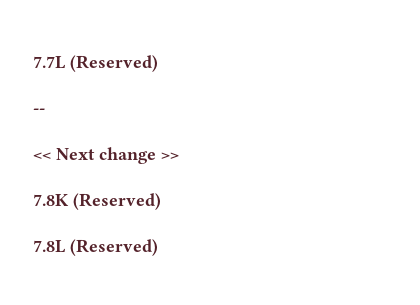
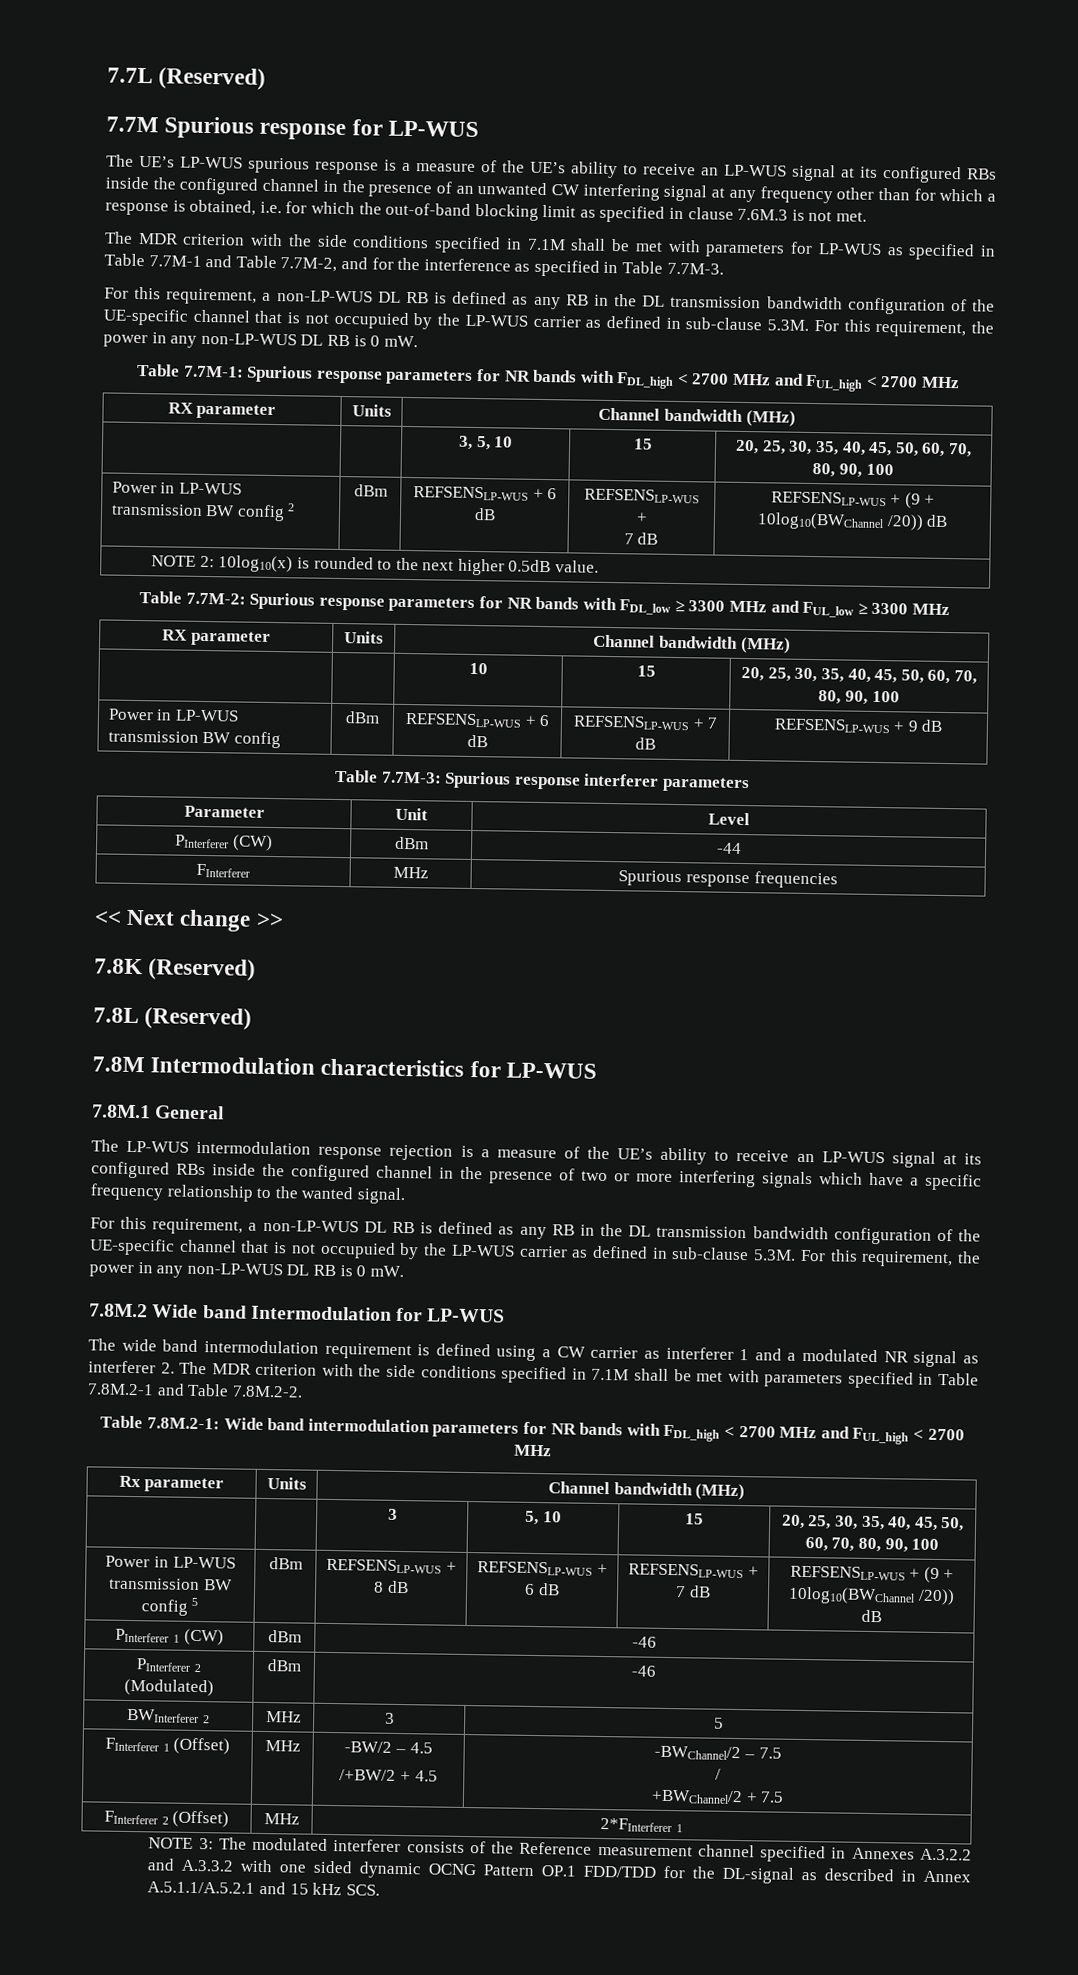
[33,108,45,114] -- -> [106,116,479,141] [106,154,997,184] [105,176,997,204] [105,199,868,223] [104,231,996,261] [104,253,724,277] [104,286,995,315] [103,308,994,338] [103,332,418,348] [136,363,961,392] [167,402,277,420] [351,404,392,417] [598,407,796,427] [457,435,514,451] [632,438,653,450] [735,439,972,458] [812,463,894,478] [111,481,242,495] [110,503,296,522] [353,484,388,497] [412,486,558,501] [473,507,496,521] [584,488,700,504] [635,512,648,523] [623,532,659,545] [770,491,936,509] [756,512,949,531] [151,555,600,576] [138,591,951,618] [162,629,271,646] [344,631,384,644] [593,634,791,654] [468,662,488,675] [636,665,656,677] [741,666,977,685] [818,690,900,705] [107,708,239,722] [107,730,281,749] [345,711,380,724] [404,712,551,728] [466,734,488,748] [572,715,719,731] [634,737,656,750] [773,718,944,734] [335,769,750,793] [183,805,265,818] [395,807,428,821] [708,812,750,826] [175,834,273,852] [394,836,429,850] [716,842,742,854] [196,863,250,878] [392,866,429,879] [618,870,838,889] 7.7M Spurious response for LP-WUS // The UE’s LP-WUS spurious response is a measure of the UE’s ability to receive an LP-WUS signal at its configured RBs inside the configured channel in the presence of an unwanted CW interfering signal at any frequency other than for which a response is obtained, i.e. for which the out-of-band blocking limit as specified in clause 7.6M.3 is not met. // The MDR criterion with the side conditions specified in 7.1M shall be met with parameters for LP-WUS as specified in Table 7.7M-1 and Table 7.7M-2, and for the interference as specified in Table 7.7M-3. // For this requirement, a non-LP-WUS DL RB is defined as any RB in the DL transmission bandwidth configuration of the UE-specific channel that is not occupuied by the LP-WUS carrier as defined in sub-clause 5.3M. For this requirement, the power in any non-LP-WUS DL RB is 0 mW. // Table 7.7M-1: Spurious response parameters for NR bands with FDL_high < 2700 MHz and FUL_high < 2700 MHz // RX parameter | Units | Channel bandwidth (MHz) // | | 3, 5, 10 | 15 | 20, 25, 30, 35, 40, 45, 50, 60, 70, 80, 90, 100 // Power in LP-WUS transmission BW config 2 | dBm | REFSENSLP-WUS + 6 dB | REFSENSLP-WUS + // 7 dB | REFSENSLP-WUS + (9 + 10log10(BWChannel /20)) dB // NOTE 2: 10log10(x) is rounded to the next higher 0.5dB value. // Table 7.7M-2: Spurious response parameters for NR bands with FDL_low ≥ 3300 MHz and FUL_low ≥ 3300 MHz // RX parameter | Units | Channel bandwidth (MHz) // | | 10 | 15 | 20, 25, 30, 35, 40, 45, 50, 60, 70, 80, 90, 100 // Power in LP-WUS transmission BW config | dBm | REFSENSLP-WUS + 6 dB | REFSENSLP-WUS + 7 dB | REFSENSLP-WUS + 9 dB // Table 7.7M-3: Spurious response interferer parameters // Parameter | Unit | Level // PInterferer (CW) | dBm | -44 // FInterferer | MHz | Spurious response frequencies
(158, 247) none -> [92,1056,597,1079] [92,1104,226,1120] [91,1139,982,1168] [91,1161,982,1191] [90,1183,406,1205] [90,1216,981,1245] [89,1238,981,1268] [89,1262,404,1278] [89,1303,506,1323] [88,1338,980,1368] [88,1360,979,1389] [87,1383,303,1398] [100,1415,965,1445] [513,1444,552,1457] [118,1475,225,1493] [266,1477,307,1490] [547,1481,746,1501] [387,1508,398,1520] [525,1510,562,1526] [685,1513,704,1525] [780,1514,965,1532] [804,1537,940,1553] [105,1555,236,1569] [109,1577,233,1591] [140,1597,199,1616] [268,1557,303,1570] [326,1558,457,1574] [374,1580,409,1594] [477,1561,608,1576] [524,1583,560,1596] [628,1563,759,1579] [675,1585,711,1598] [789,1565,955,1584] [788,1586,955,1606] [860,1609,882,1623] [115,1628,224,1646] [267,1630,302,1643] [632,1636,657,1648] [136,1658,201,1673] [123,1678,214,1697] [266,1659,302,1672] [631,1665,656,1677] [127,1708,210,1724] [265,1711,302,1723] [384,1712,395,1724] [714,1717,724,1729] [104,1737,231,1755] [264,1740,301,1752] [344,1741,433,1754] [339,1769,438,1782] [654,1745,782,1761] [715,1768,721,1780] [650,1789,785,1805] [103,1810,230,1828] [263,1813,300,1825] [600,1818,683,1833] [148,1837,972,1863] [147,1858,971,1884] [147,1881,380,1896] // 7.8M Intermodulation characteristics for LP-WUS // 7.8M.1 General // The LP-WUS intermodulation response rejection is a measure of the UE’s ability to receive an LP-WUS signal at its configured RBs inside the configured channel in the presence of two or more interfering signals which have a specific frequency relationship to the wanted signal. // For this requirement, a non-LP-WUS DL RB is defined as any RB in the DL transmission bandwidth configuration of the UE-specific channel that is not occupuied by the LP-WUS carrier as defined in sub-clause 5.3M. For this requirement, the power in any non-LP-WUS DL RB is 0 mW. // 7.8M.2 Wide band Intermodulation for LP-WUS // The wide band intermodulation requirement is defined using a CW carrier as interferer 1 and a modulated NR signal as interferer 2. The MDR criterion with the side conditions specified in 7.1M shall be met with parameters specified in Table 7.8M.2-1 and Table 7.8M.2-2. // Table 7.8M.2-1: Wide band intermodulation parameters for NR bands with FDL_high < 2700 MHz and FUL_high < 2700 MHz // Rx parameter | Units | Channel bandwidth (MHz) // | | 3 | 5, 10 | 15 | 20, 25, 30, 35, 40, 45, 50, 60, 70, 80, 90, 100 // Power in LP-WUS transmission BW config 5 | dBm | REFSENSLP-WUS + 8 dB | REFSENSLP-WUS + 6 dB | REFSENSLP-WUS + 7 dB | REFSENSLP-WUS + (9 + 10log10(BWChannel /20)) dB // PInterferer 1 (CW) | dBm | -46 // PInterferer 2 (Modulated) | dBm | -46 // BWInterferer 2 | MHz | 3 | 5 // FInterferer 1 (Offset) | MHz | -BW/2 – 4.5 // /+BW/2 + 4.5 | -BWChannel/2 – 7.5 // / // +BWChannel/2 + 7.5 // FInterferer 2 (Offset) | MHz | 2*FInterferer 1 // NOTE 3: The modulated interferer consists of the Reference measurement channel specified in Annexes A.3.2.2 and A.3.3.2 with one sided dynamic OCNG Pattern OP.1 FDD/TDD for the DL-signal as described in Annex A.5.1.1/A.5.2.1 and 15 kHz SCS.

